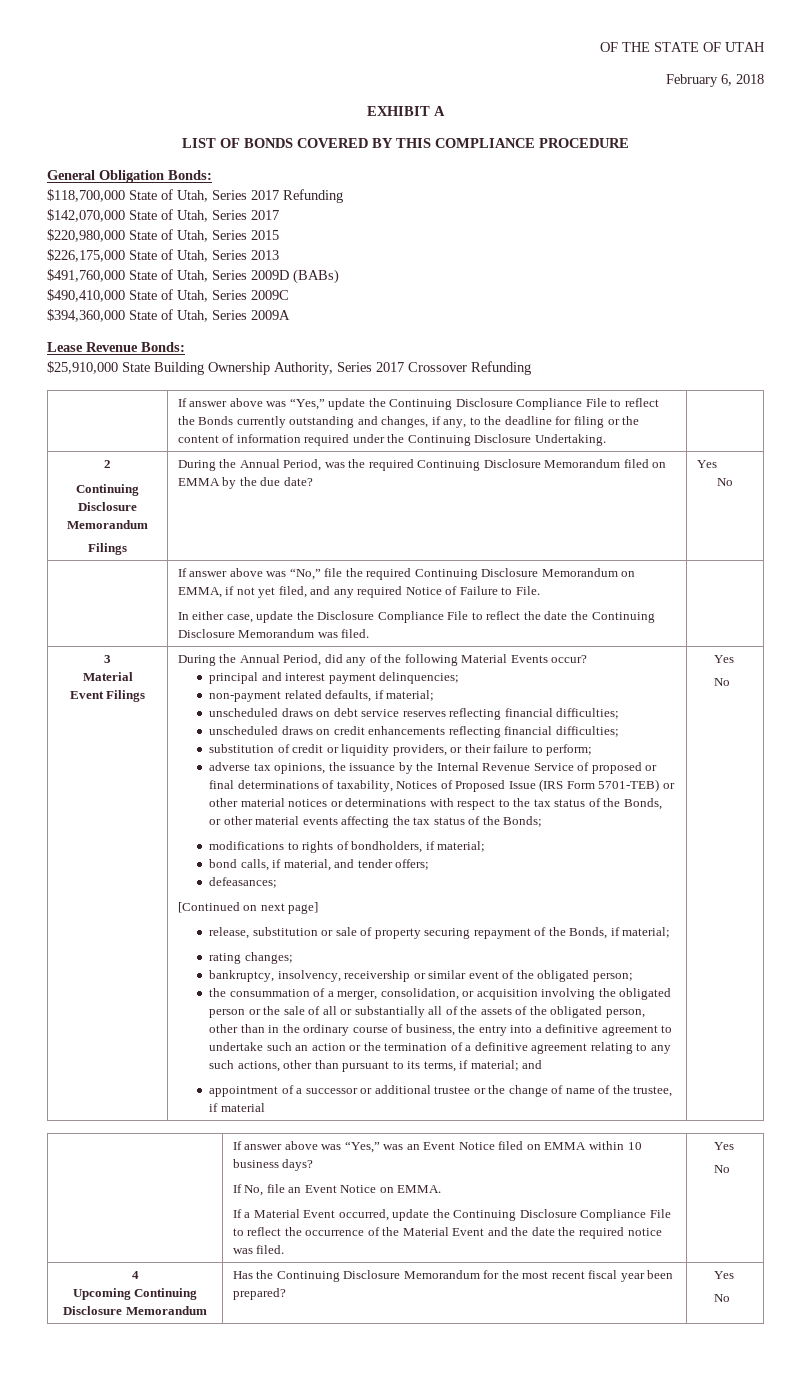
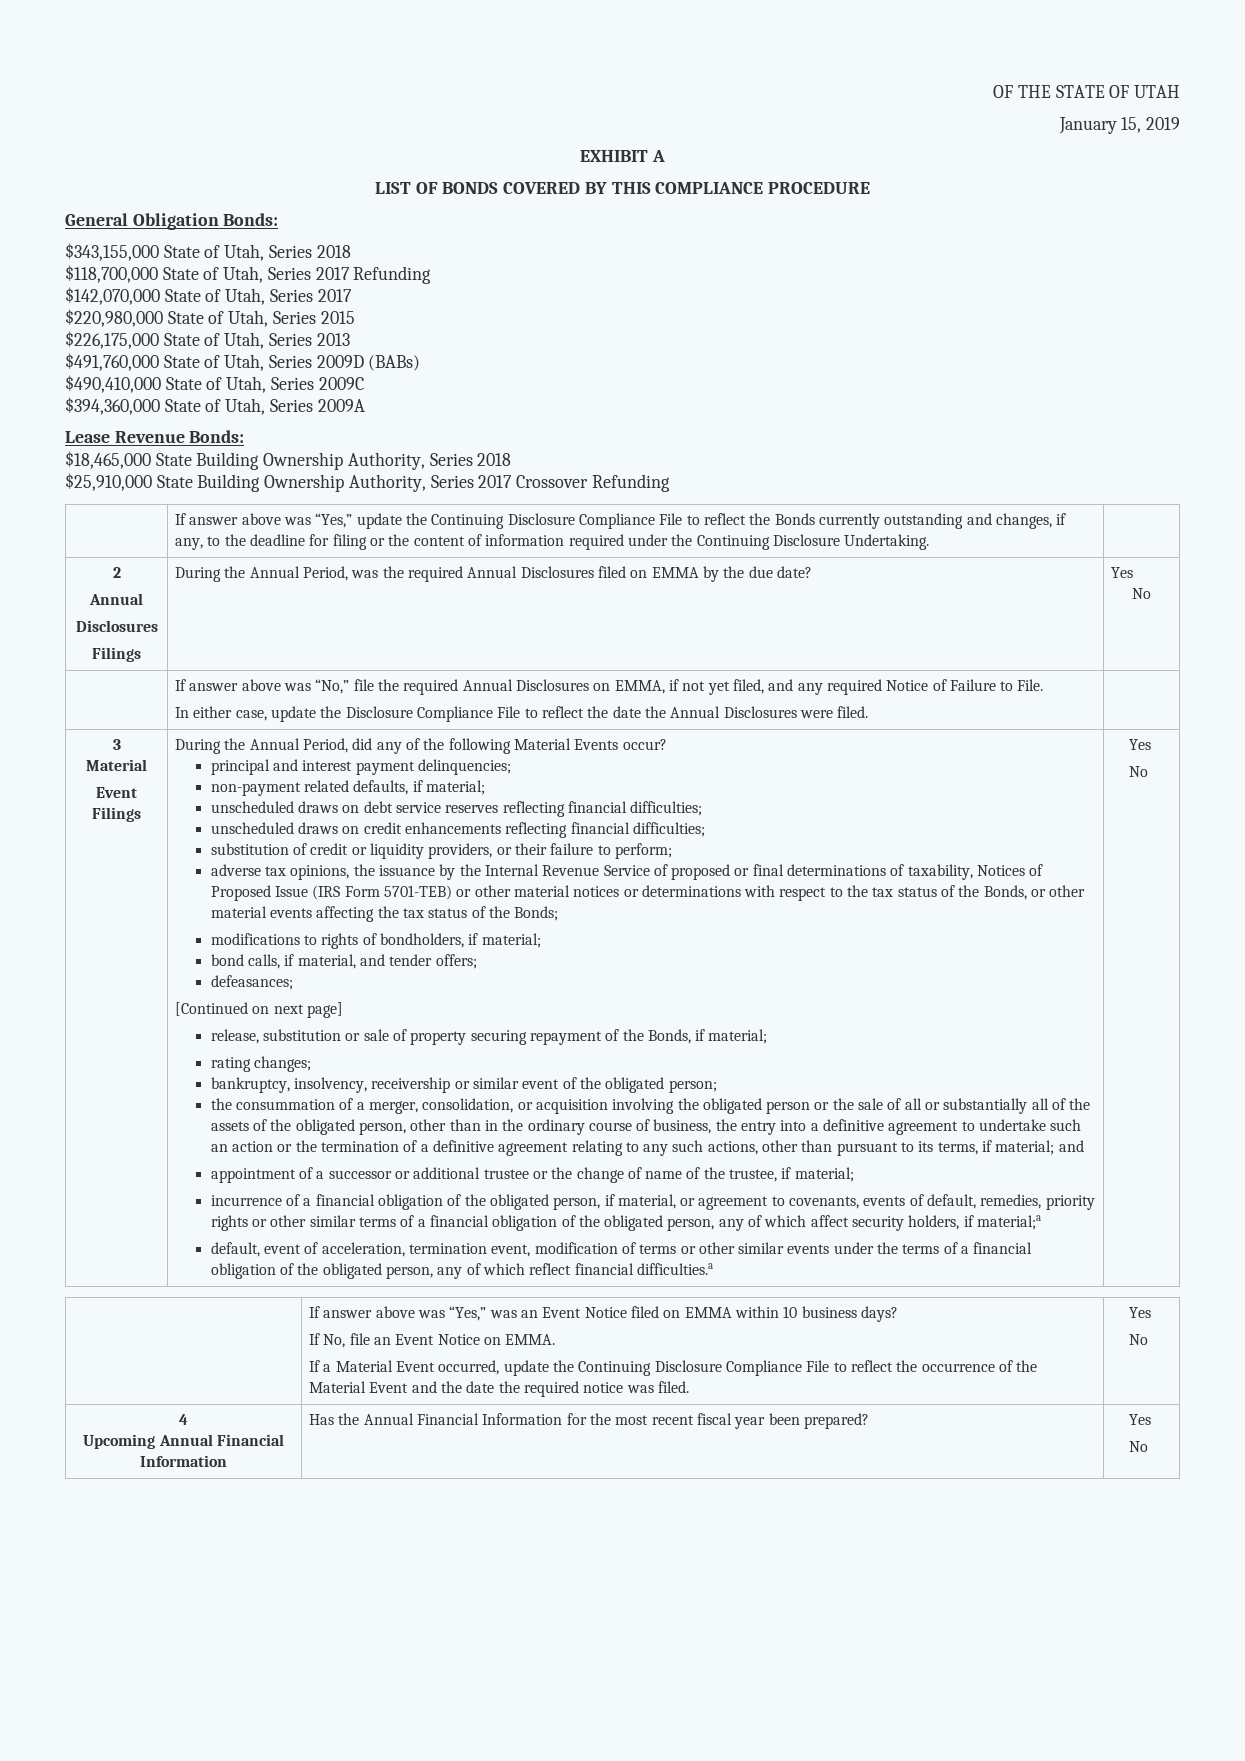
[666,74,764,87] February 6, 2018 -> [1058,117,1180,134] January 15, 2019
(212, 175) none -> [65,243,351,261] // $343,155,000 State of Utah, Series 2018
(185, 347) none -> [65,451,512,470] // $18,465,000 State Building Ownership Authority, Series 2018
[76,484,139,496] [78,502,137,511] [67,520,148,529] Continuing Disclosure Memorandum -> [89,593,143,605] [75,620,158,632] Annual // Disclosures
[417,459,621,471] Continuing Disclosure Memorandum -> [467,566,594,578] Annual Disclosures
[414,568,618,580] Continuing Disclosure Memorandum -> [462,679,590,691] Annual Disclosures
[591,612,655,623] [177,629,338,638] Continuing Disclosure Memorandum was -> [670,706,833,718] Annual Disclosures were
[220,1103,265,1112] material -> [794,1167,854,1182] [210,1194,1095,1210] [210,1215,1042,1231] [210,1242,1033,1257] [210,1263,713,1279] material; // incurrence of a financial obligation of the obligated person, if material, or agreement to covenants, events of default, remedies, priority rights or other similar terms of a financial obligation of the obligated person, any of which affect security holders, if material;a // default, event of acceleration, termination event, modification of terms or other similar events under the terms of a financial obligation of the obligated person, any of which reflect financial difficulties.a
[134,1288,198,1300] [63,1306,207,1315] Continuing Disclosure Memorandum -> [158,1434,284,1446] [140,1455,227,1467] Annual Financial Information
[276,1270,480,1282] Continuing Disclosure Memorandum -> [363,1413,563,1425] Annual Financial Information

